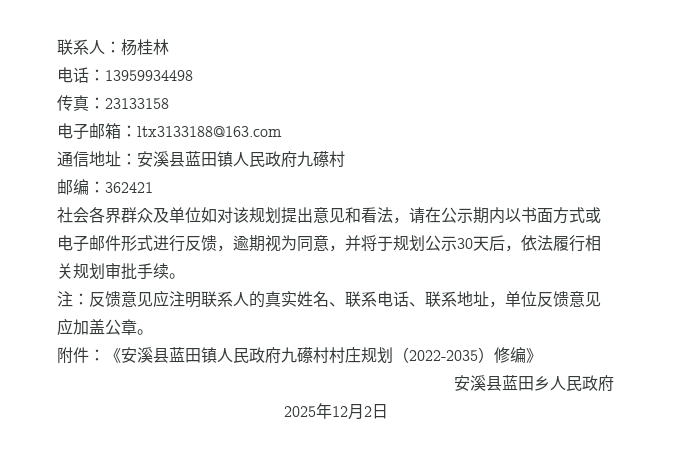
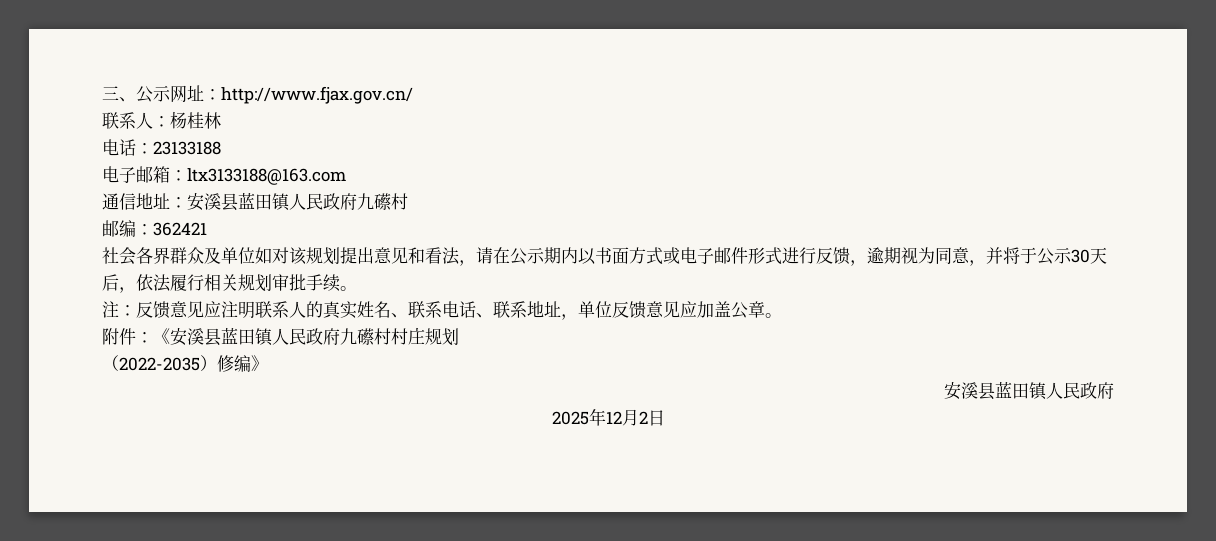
(57, 47) none -> [102,85,413,104] 三、公示网址：http://www.fjax.gov.cn/ //
[105,70,193,81] [57,95,169,111] 13959934498 // 传真：23133158 -> [153,141,221,155] 23133188
[393,235,425,251] 规划 -> (1037, 255) none
(393, 355) none -> (459, 337) //
[534,376,550,391] 乡 -> [1029,382,1047,400] 镇

